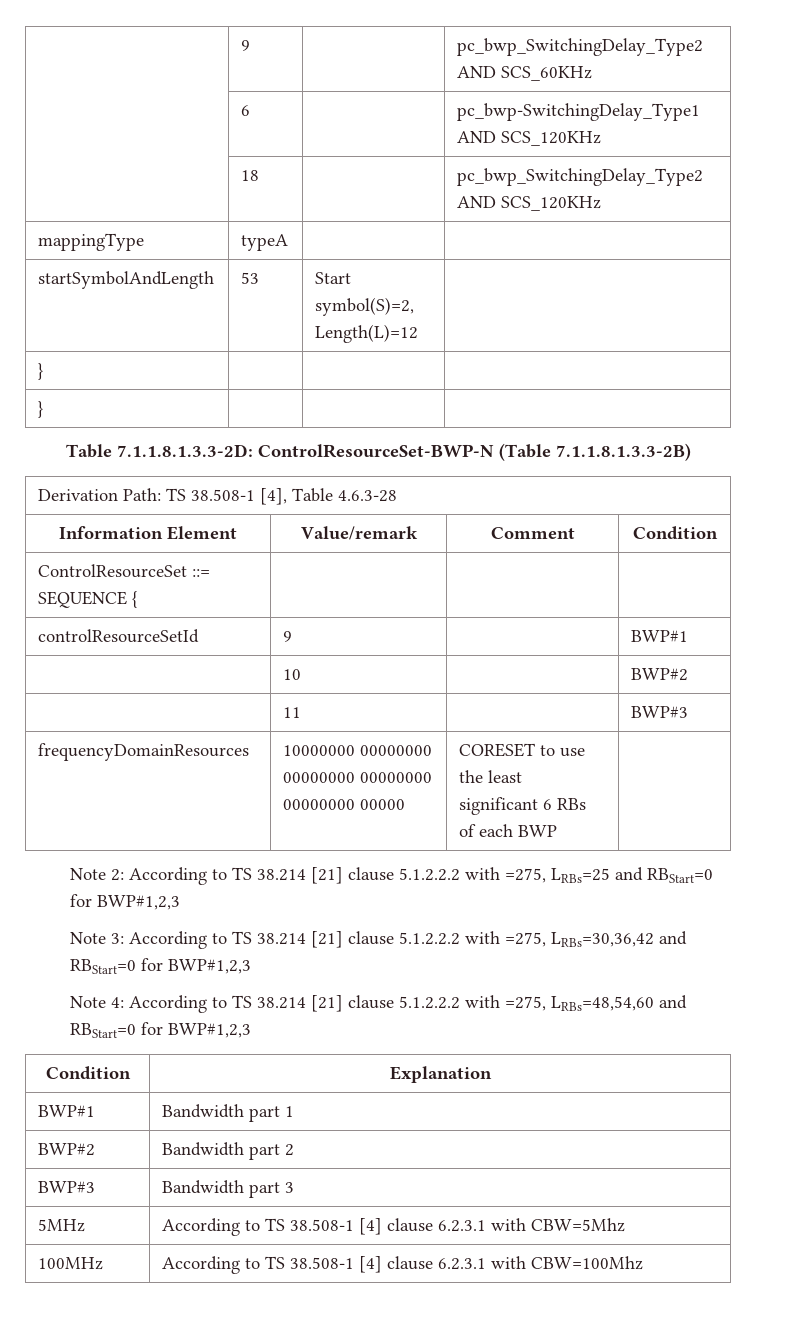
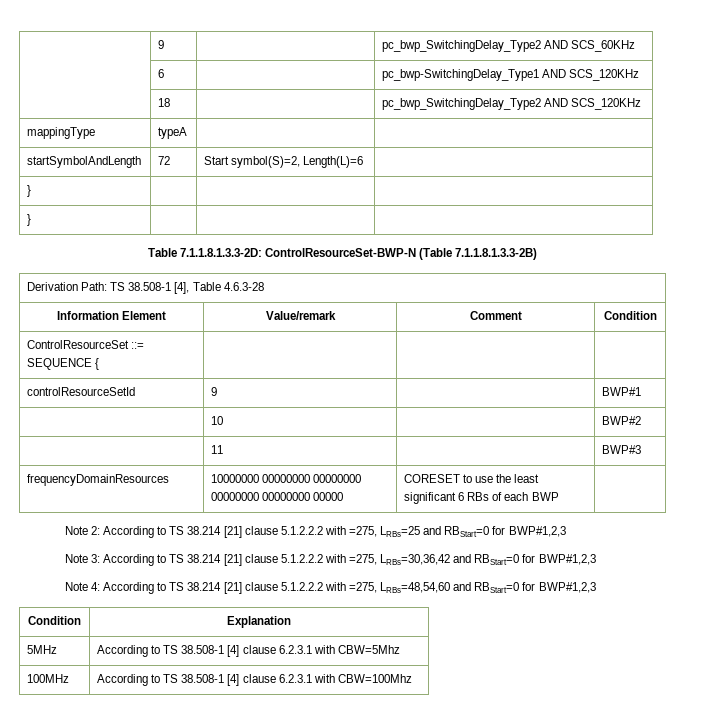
[241,272,260,284] 53 -> [158,156,171,165] 72
[315,324,419,343] Length(L)=12 -> [303,156,364,168] Length(L)=6
[38,1105,96,1117] [162,1104,295,1122] [38,1143,96,1156] [162,1142,295,1160] [38,1181,96,1193] [162,1180,295,1198] // BWP#1 | Bandwidth part 1 // BWP#2 | Bandwidth part 2 // BWP#3 | Bandwidth part 3 -> (291, 622) none

